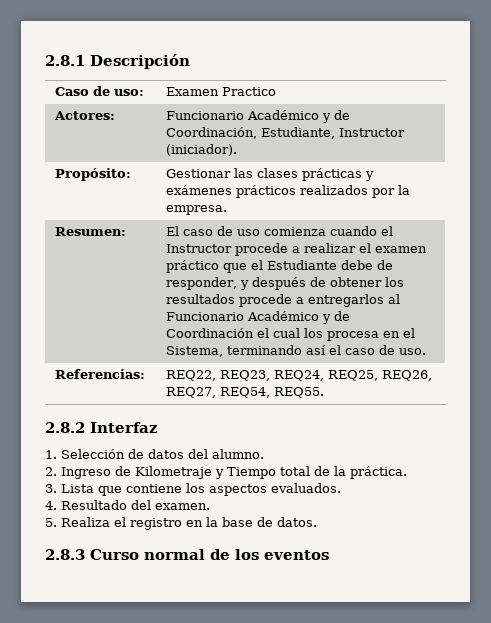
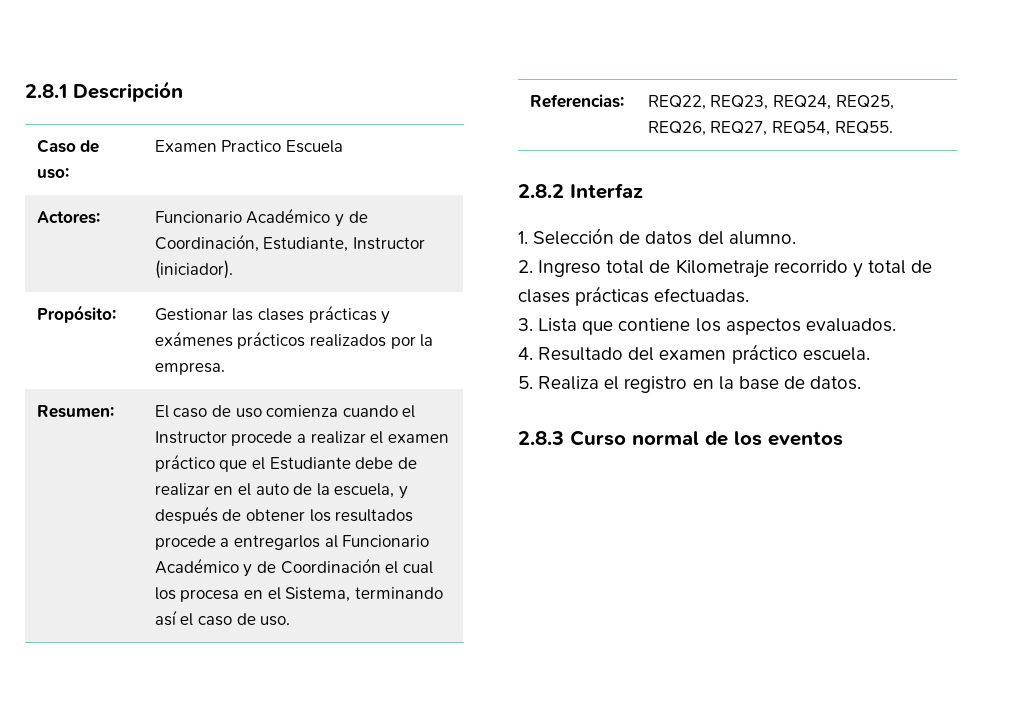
(277, 91) none -> [286,140,344,153] Escuela
[166,277,238,290] responder, -> [154,483,395,498] realizar en el auto de la escuela,
(111, 473) none -> [606,260,645,274] total
[215,466,407,479] y Tiempo total de la práctica. -> [773,260,933,278] [518,286,750,306] recorrido y total de clases prácticas efectuadas.
[155,503,210,510] examen. -> [659,344,870,364] examen práctico escuela.

